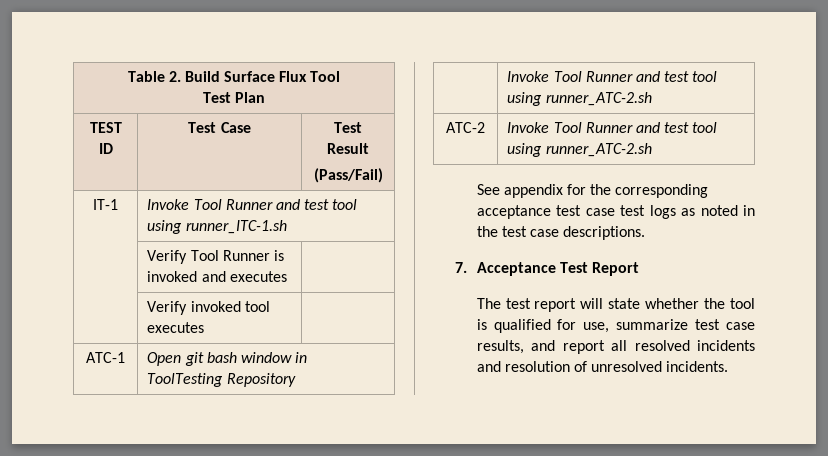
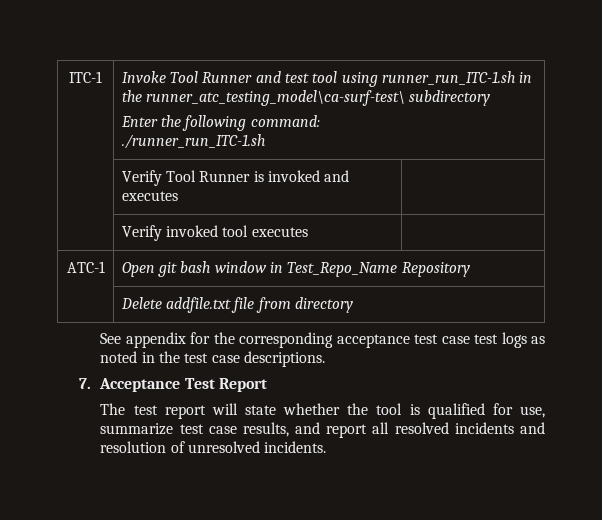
[127,71,341,82] [202,92,266,103] [89,122,122,133] [98,143,113,154] [188,122,251,133] [334,122,362,133] [327,143,369,154] [313,168,383,183] [93,199,118,210] [147,199,358,210] [147,220,287,234] Table 2. Build Surface Flux Tool // Test Plan // TEST ID | Test Case | Test Result // (Pass/Fail) // IT-1 | Invoke Tool Runner and test tool using runner_ITC-1.sh -> [69,71,102,83] [121,71,533,87] [121,90,491,106] [120,115,320,131] [121,134,265,149] ITC-1 | Invoke Tool Runner and test tool using runner_run_ITC-1.sh in the runner_atc_testing_model\ca-surf-test\ subdirectory // Enter the following command: // ./runner_run_ITC-1.sh
[147,373,224,387] ToolTesting -> [287,262,398,277] Test_Repo_Name
[507,71,718,82] [507,92,652,106] [446,122,485,133] [507,122,718,133] [507,143,652,157] Invoke Tool Runner and test tool using runner_ATC-2.sh // ATC-2 | Invoke Tool Runner and test tool using runner_ATC-2.sh -> [120,297,353,313] Delete addfile.txt file from directory

